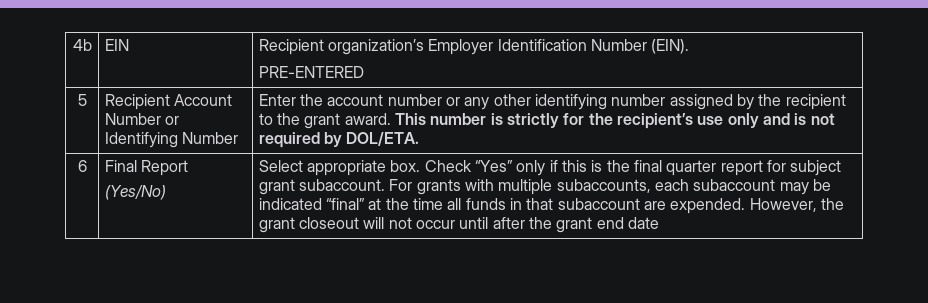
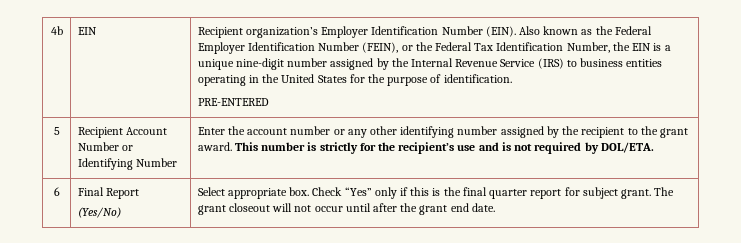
(690, 46) none -> [518,26,652,35] [197,42,671,54] [197,58,663,70] [197,74,512,86] Also known as the Federal Employer Identification Number (FEIN), or the Federal Tax Identification Number, the EIN is a unique nine-digit number assigned by the Internal Revenue Service (IRS) to business entities operating in the United States for the purpose of identification.
[727,113,759,128] only -> (476, 148) none
[258,179,832,195] [258,198,844,214] grant subaccount. For grants with multiple subaccounts, each subaccount may be indicated “final” at the time all funds in that subaccount are expended. However, the -> [621,187,675,199] grant. The
[628,217,660,229] date -> [471,203,495,212] date.

